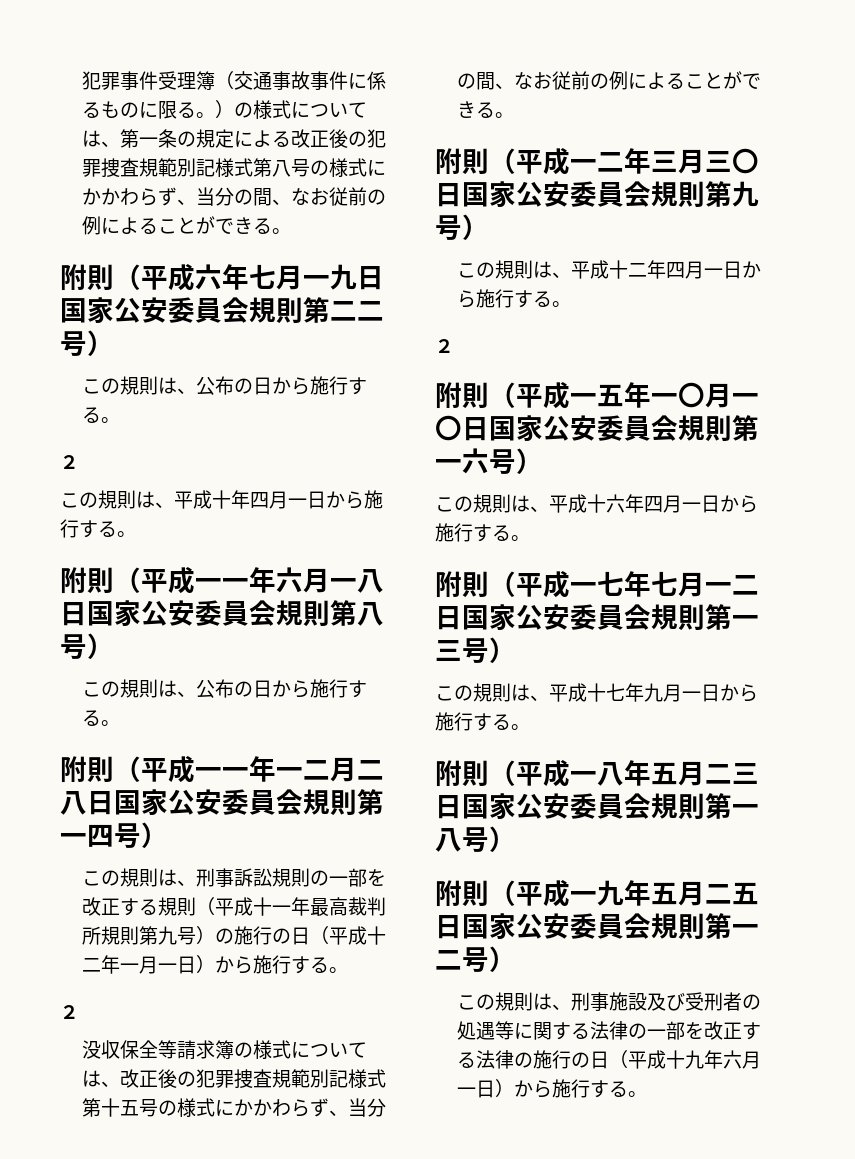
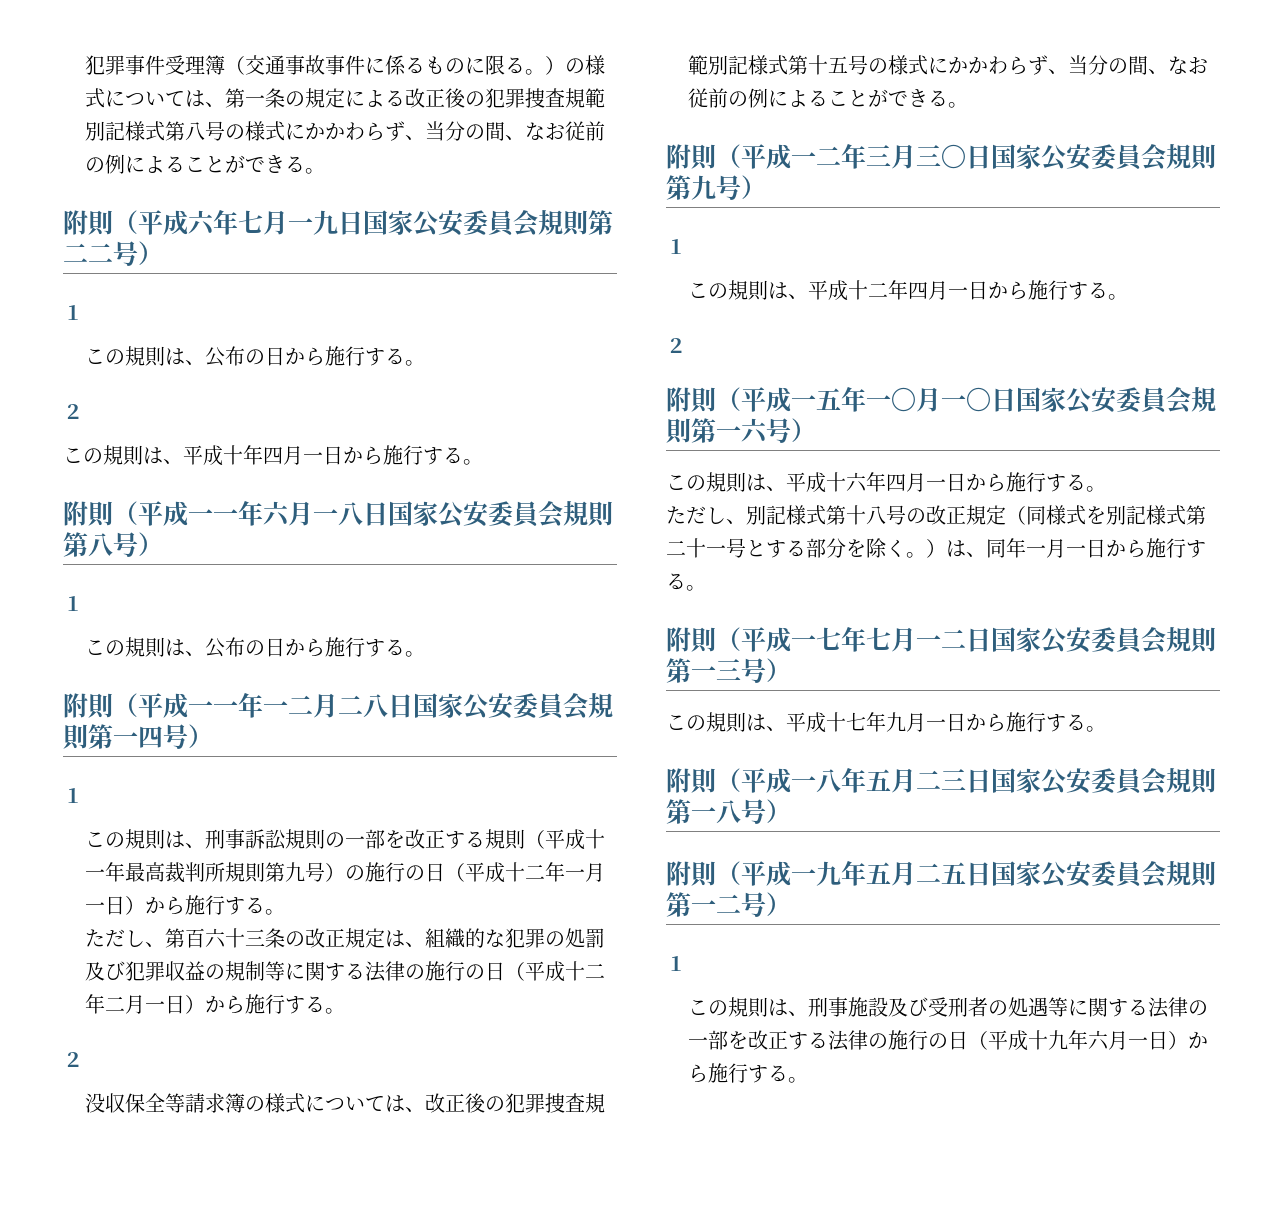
(114, 343) none -> [63,305,83,320] // １
(114, 646) none -> [63,596,83,611] // １
(168, 835) none -> [63,788,83,803] // １
(349, 970) none -> [85,928,606,948] [85,961,606,982] [85,994,346,1014] // ただし、第百六十三条の改正規定は、組織的な犯罪の処罰及び犯罪収益の規制等に関する法律の施行の日（平成十二年二月一日）から施行する。
(489, 227) none -> [666,239,686,254] // １
(530, 538) none -> [666,505,1206,525] [666,538,1206,558] [666,573,706,591] // ただし、別記様式第十八号の改正規定（同様式を別記様式第二十一号とする部分を除く。）は、同年一月一日から施行する。
(516, 959) none -> [666,956,686,971] // １

